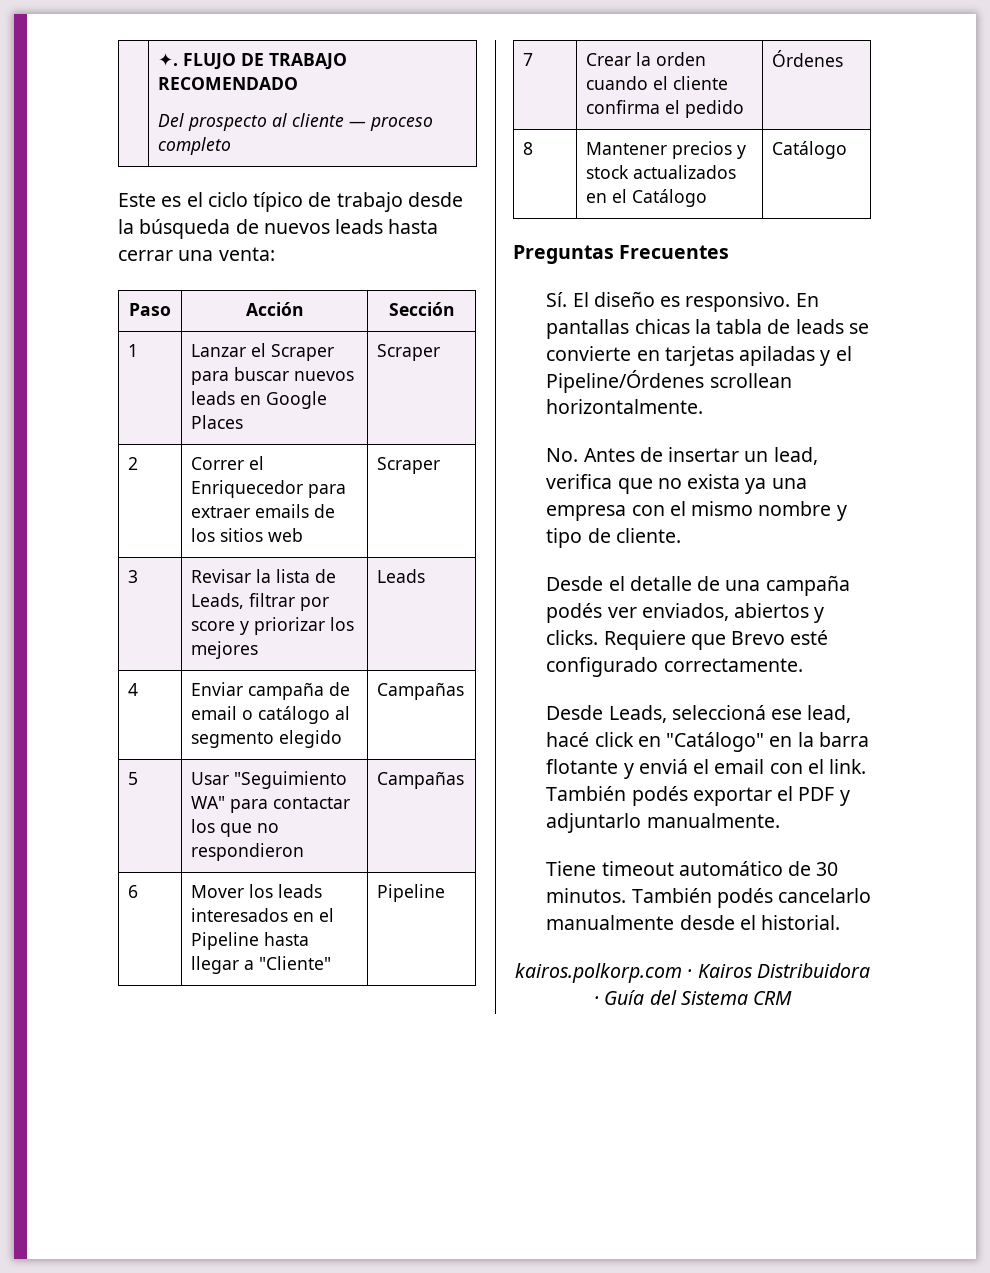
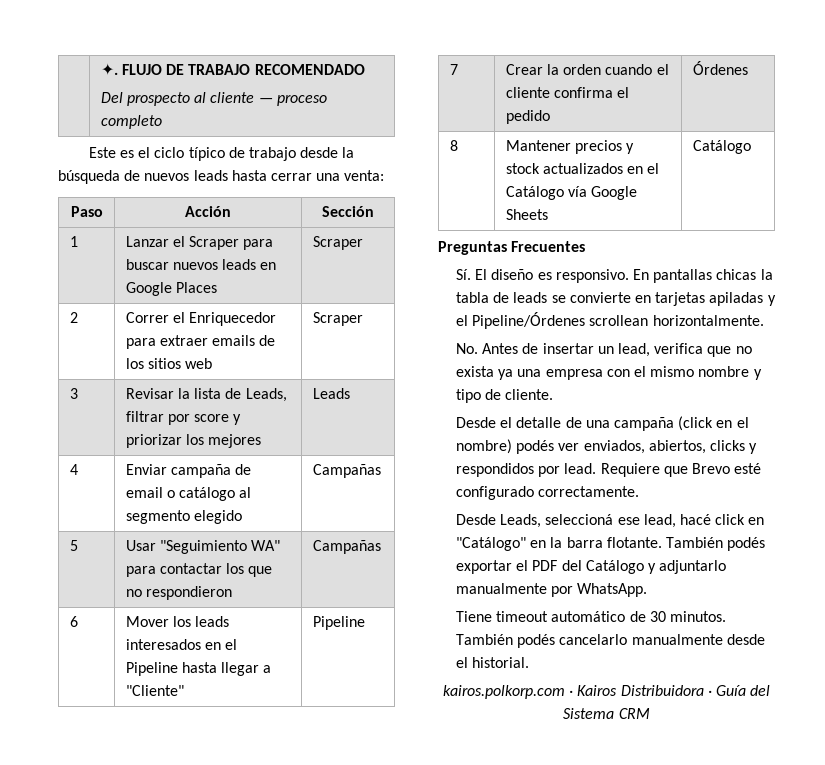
(708, 198) none -> [567,186,638,200] [505,209,548,220] vía Google Sheets
[546,603,825,623] [546,630,599,645] podés ver enviados, abiertos y clicks. -> [678,416,749,431] [456,439,758,454] [456,463,597,477] (click en el nombre) podés ver enviados, abiertos, clicks y respondidos por lead.
[546,759,867,779] flotante y enviá el email con el link. -> [606,537,662,548] flotante.
[839,790,850,806] [546,813,780,833] y adjuntarlo manualmente. -> [561,560,727,574] [456,583,648,597] del Catálogo y adjuntarlo manualmente por WhatsApp.

